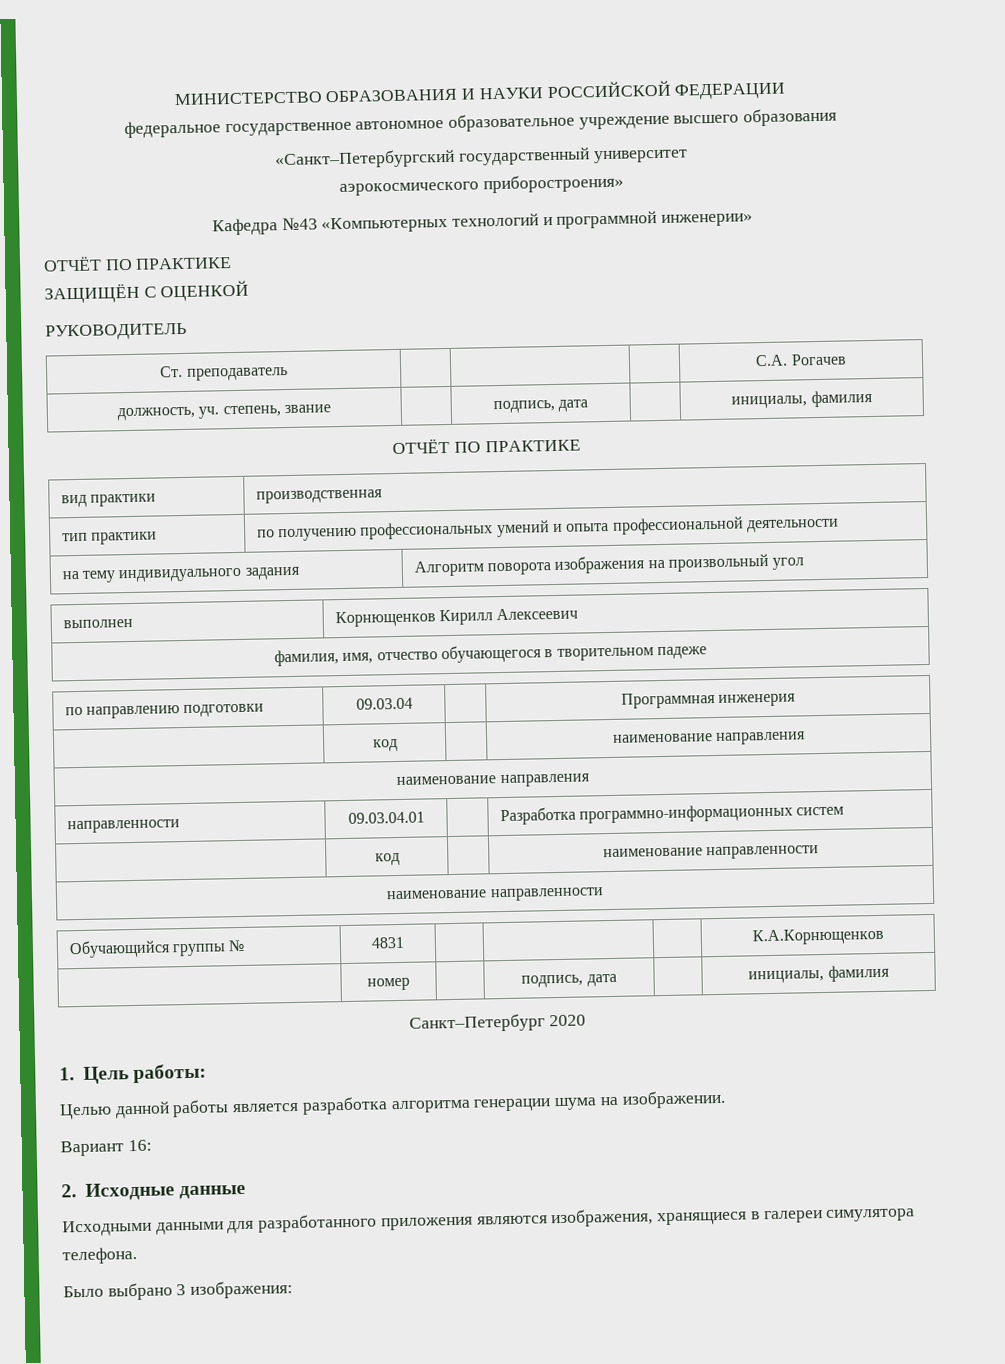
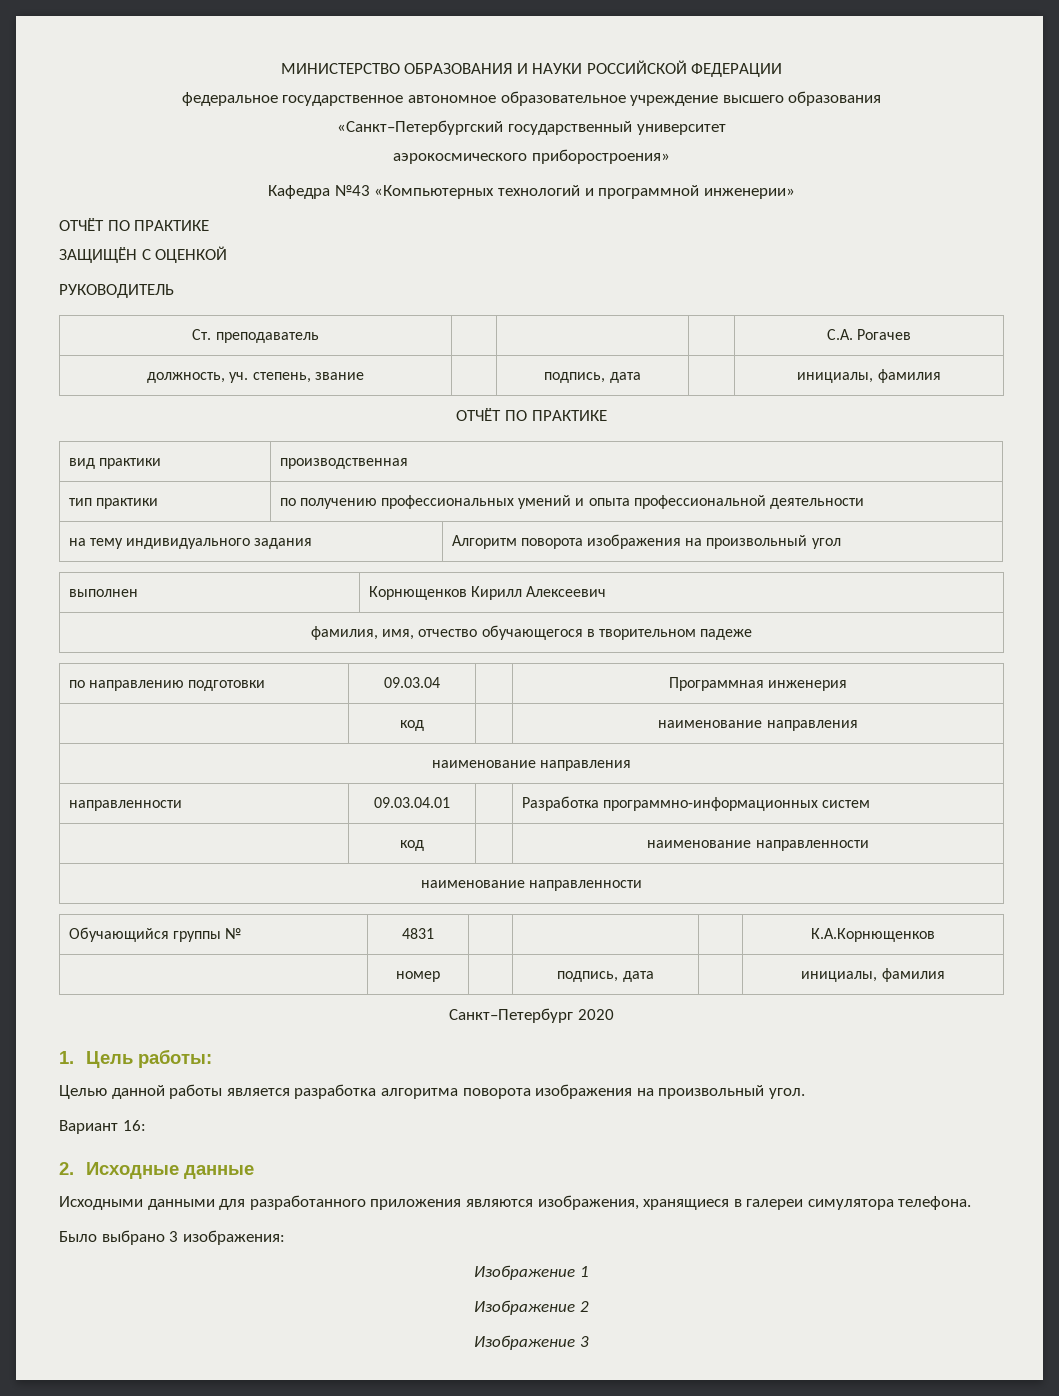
[473,1089,726,1112] генерации шума на изображении. -> [462,1084,805,1099] поворота изображения на произвольный угол.
(294, 1289) none -> [474,1265,589,1280] [474,1300,589,1315] [474,1335,589,1350] // Изображение 1 // Изображение 2 // Изображение 3

